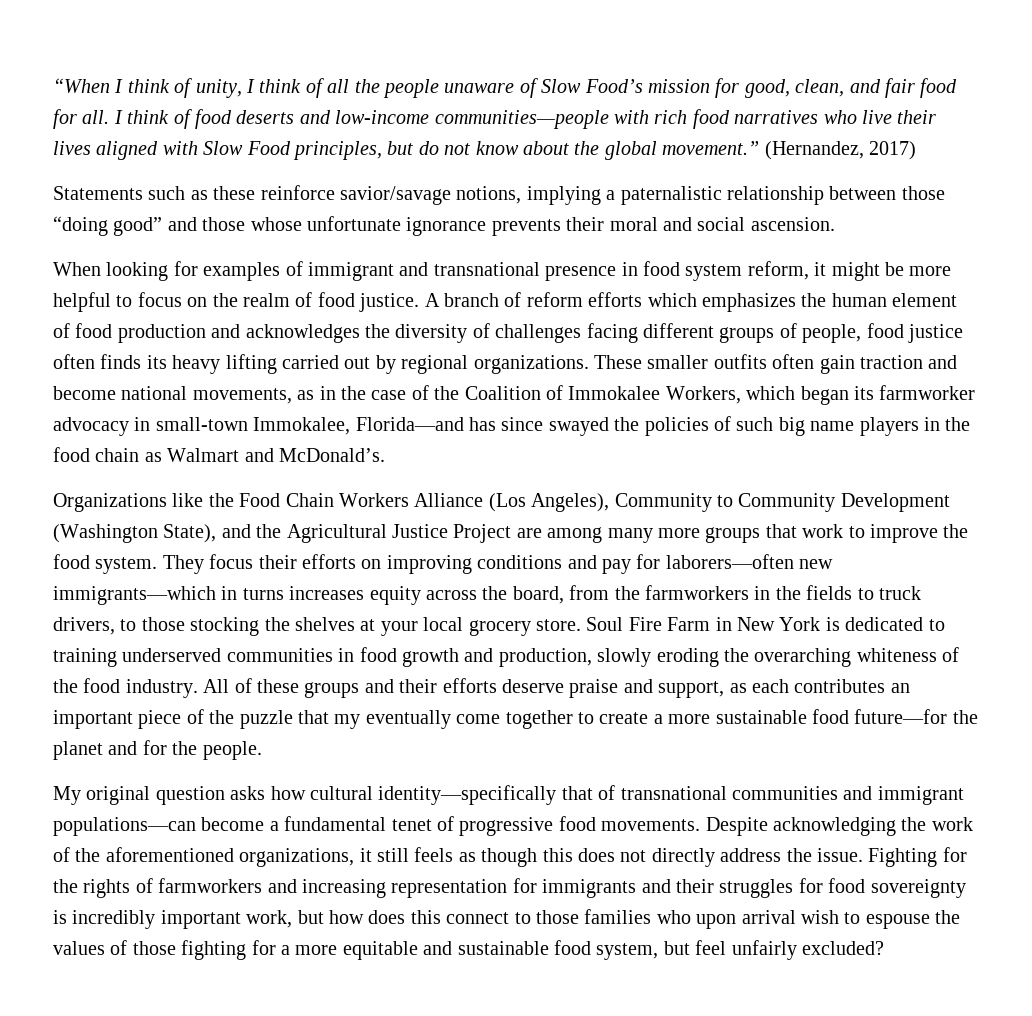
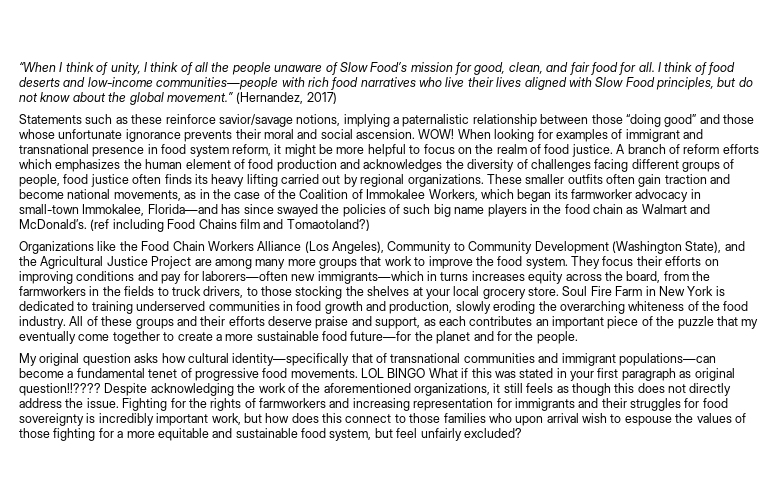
(835, 224) // -> [418,129,455,139] WOW!
(385, 455) none -> [90,219,370,232] (ref including Food Chains film and Tomaotoland?)
(701, 825) none -> [361,368,735,381] [19,383,101,396] LOL BINGO What if this was stated in your first paragraph as original question!!????

